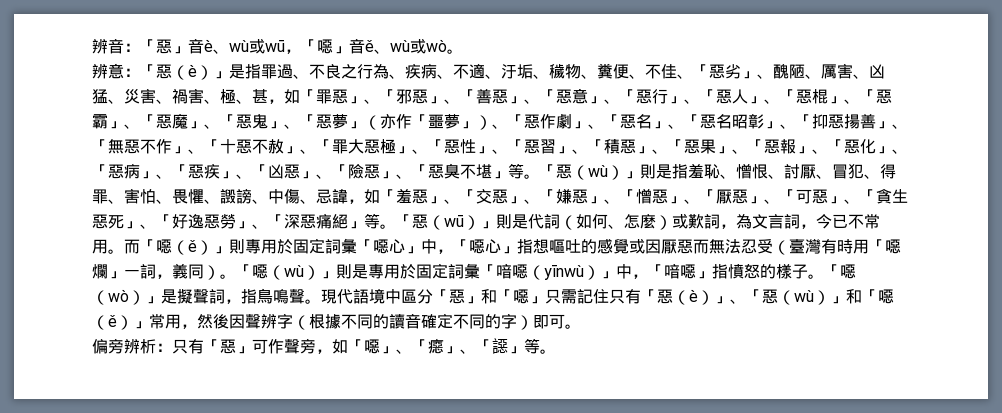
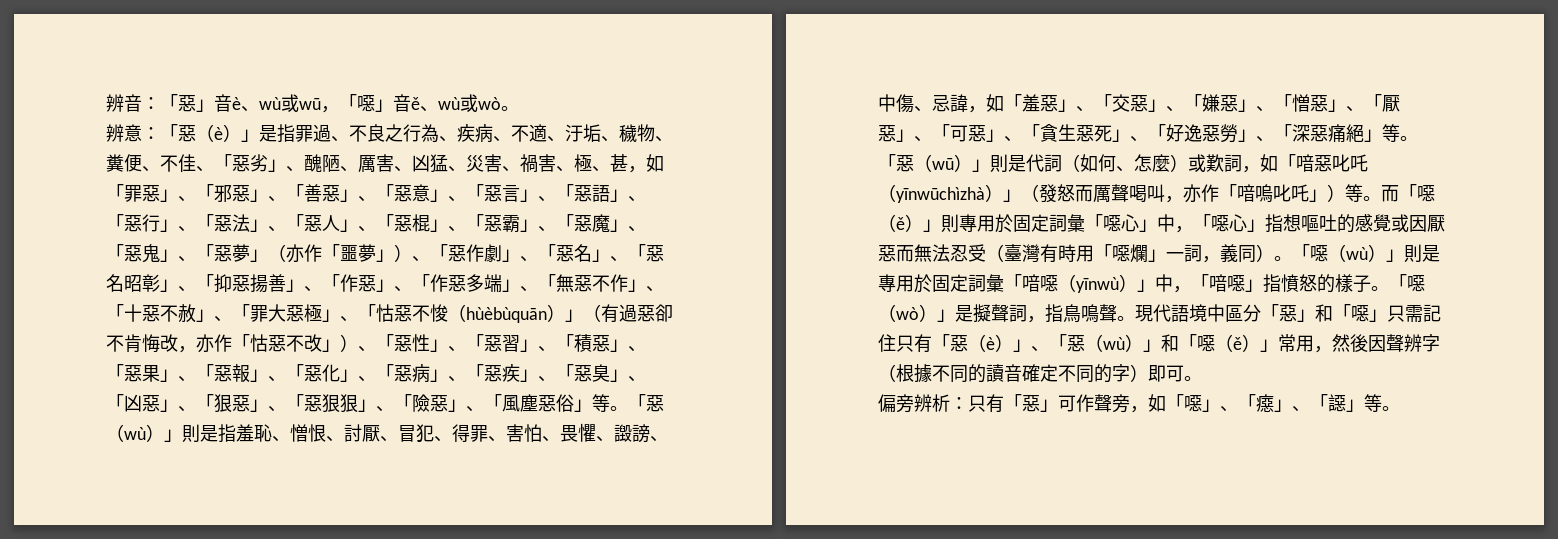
[652,89,668,104] 行 -> [502,184,646,202] [106,214,250,232] 言」、「惡語」、「惡行」、「惡法
(108, 145) none -> [340,274,556,292] 作惡」、「作惡多端」、「
(444, 145) none -> [376,304,673,323] [106,334,394,353] 怙惡不悛（hùèbùquān）」（有過惡卻不肯悔改，亦作「怙惡不改」）、「
[268,164,300,179] 凶惡 -> [574,364,646,382] [106,394,358,413] 惡臭」、「凶惡」、「狠惡」、「惡狠狠
[428,163,492,179] 惡臭不堪 -> [502,394,574,412] 風塵惡俗
[736,214,880,229] [92,239,108,254] 為文言詞，今已不常用 -> [1260,154,1368,172] [878,184,1363,203] 如「喑惡叱吒（yīnwūchìzhà）」（發怒而厲聲喝叫，亦作「喑嗚叱吒」）等

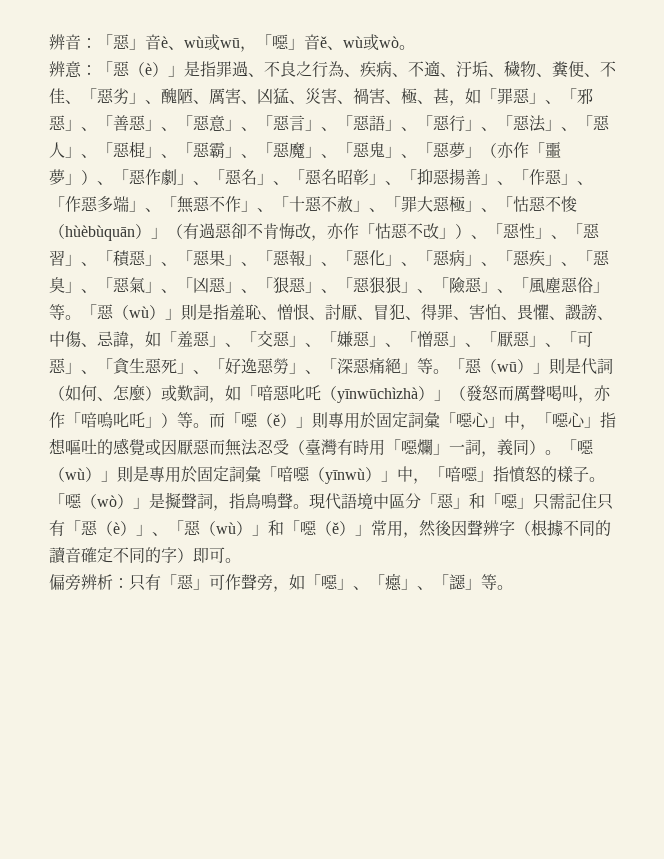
(124, 402) none -> [113,277,193,293] 惡氣」、「

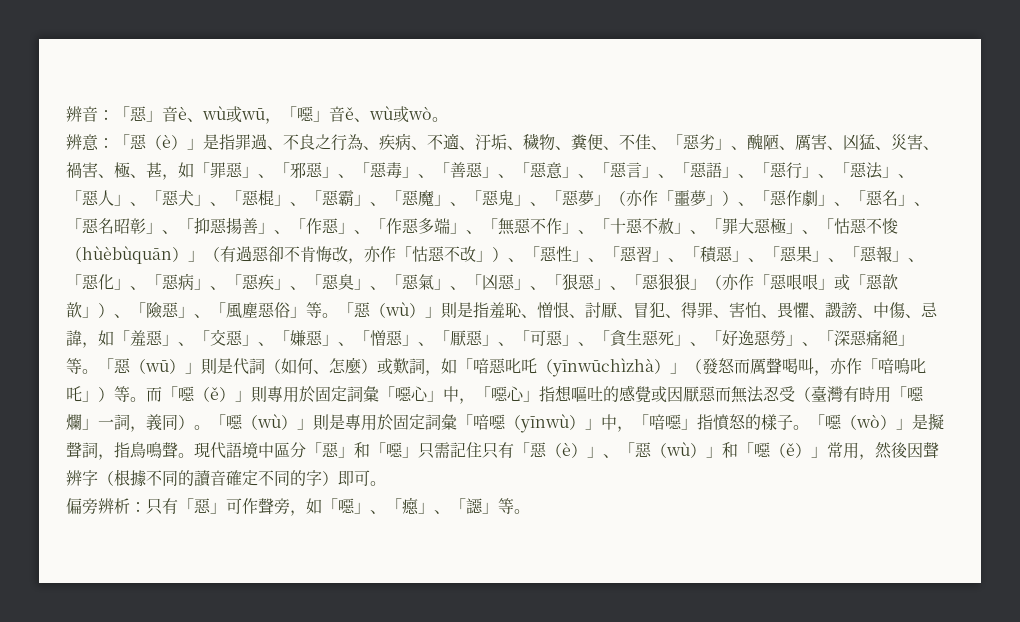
(113, 122) none -> [370,162,450,179] 惡毒」、「
(130, 149) none -> [178,190,259,206] 犬」、「惡
(417, 287) none -> [706,274,898,291] [66,302,114,318] （亦作「惡哏哏」或「惡歆歆」）

